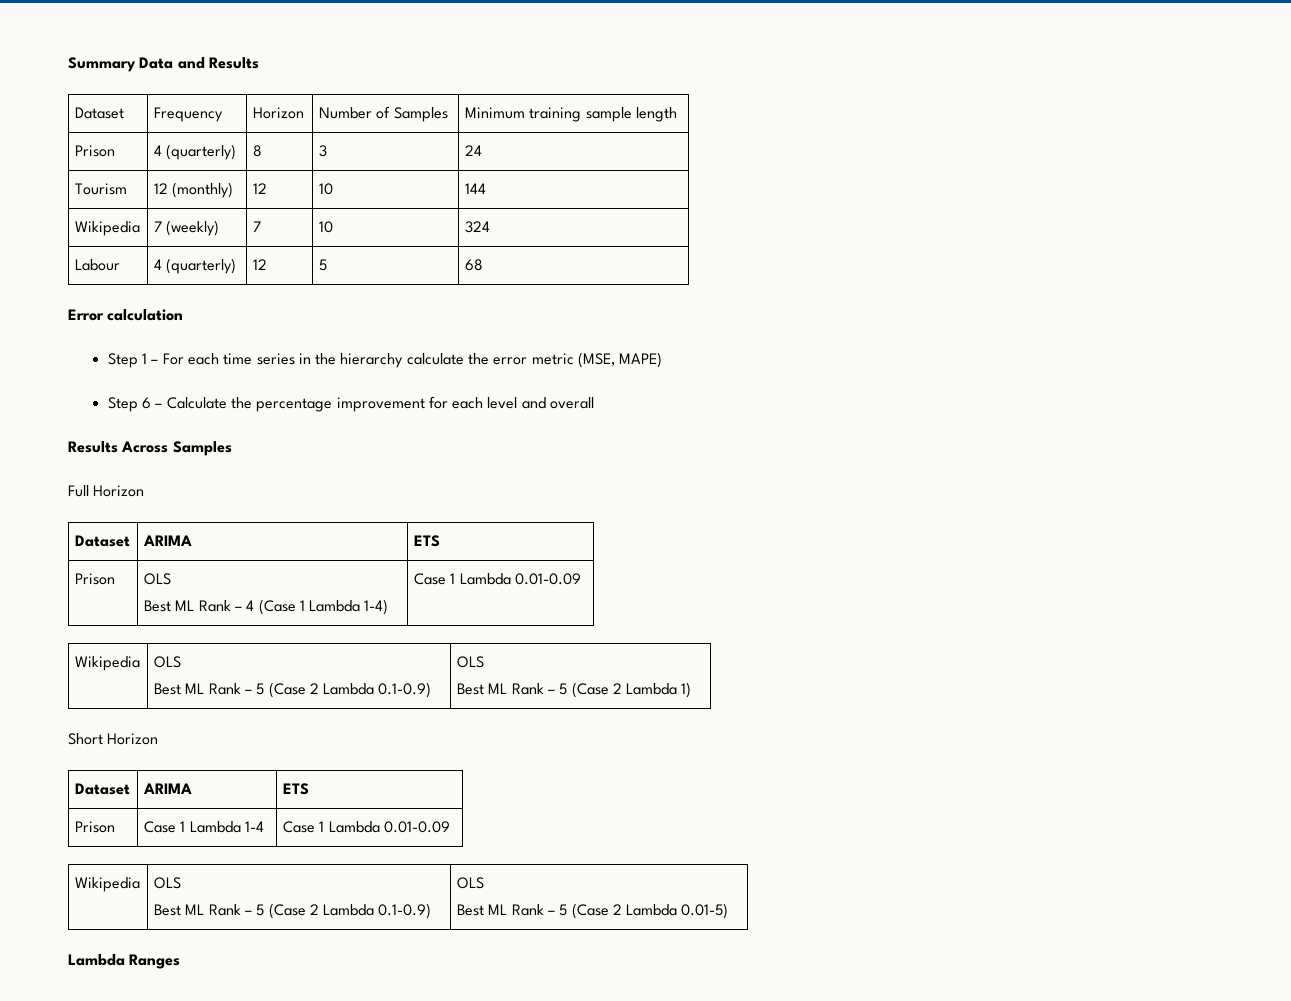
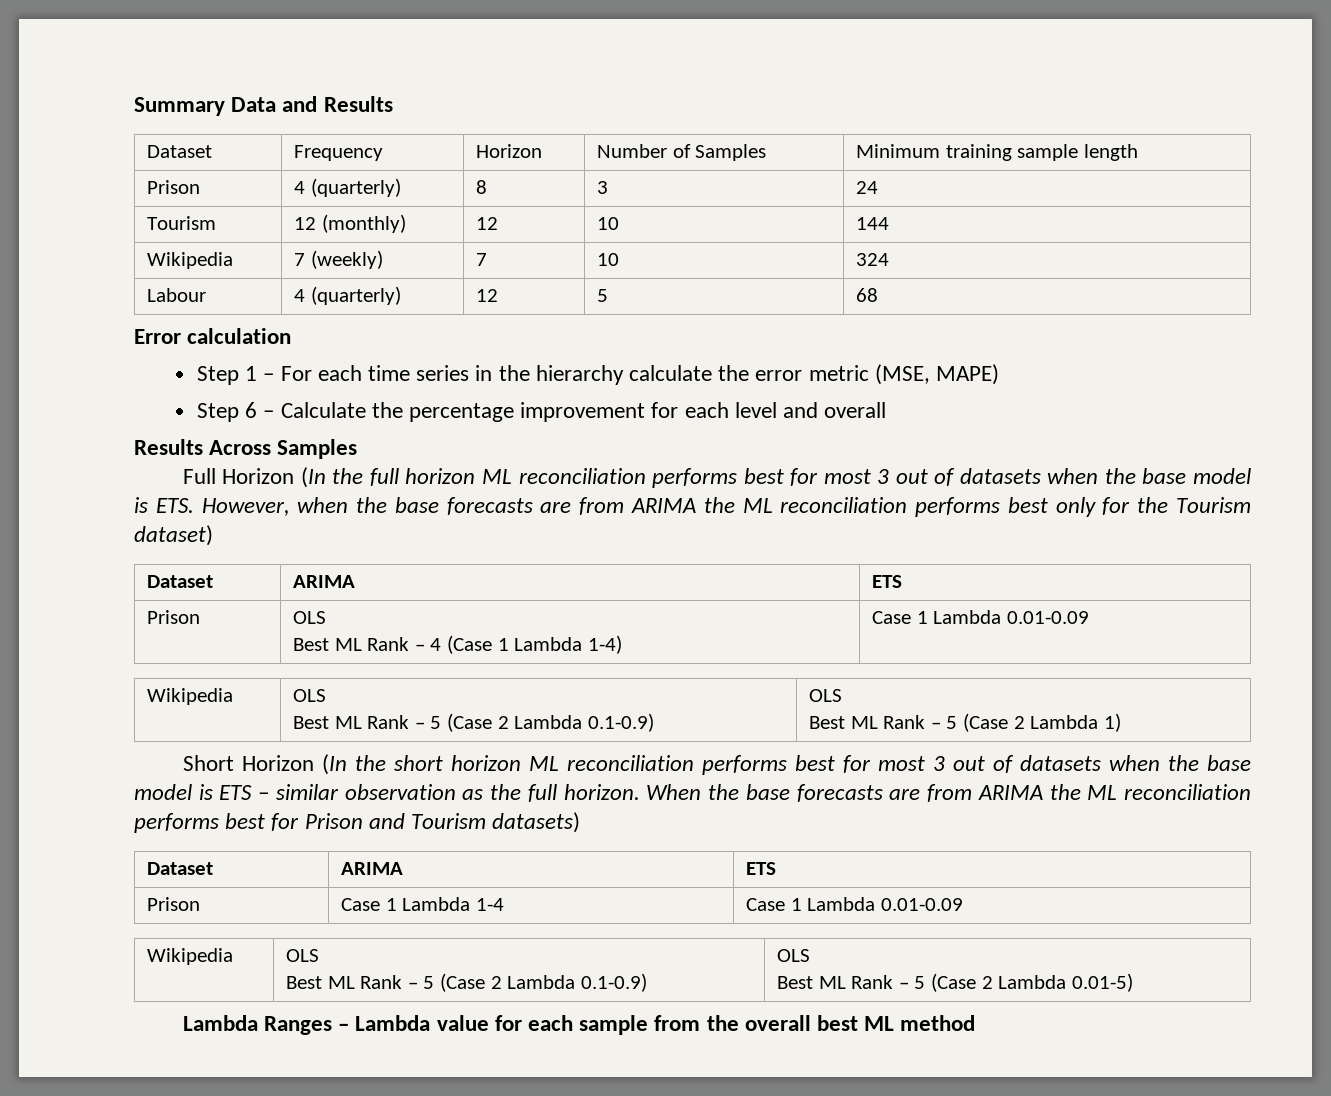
(145, 491) none -> [300,467,1251,488] [134,497,1252,517] [134,525,213,546] (In the full horizon ML reconciliation performs best for most 3 out of datasets when the base model is ETS. However, when the base forecasts are from ARIMA the ML reconciliation performs best only for the Tourism dataset)
(159, 739) none -> [321,754,1251,775] [134,784,1251,802] [134,812,581,833] (In the short horizon ML reconciliation performs best for most 3 out of datasets when the base model is ETS – similar observation as the full horizon. When the base forecasts are from ARIMA the ML reconciliation performs best for Prison and Tourism datasets)
(181, 961) none -> [338,1015,976,1035] – Lambda value for each sample from the overall best ML method

